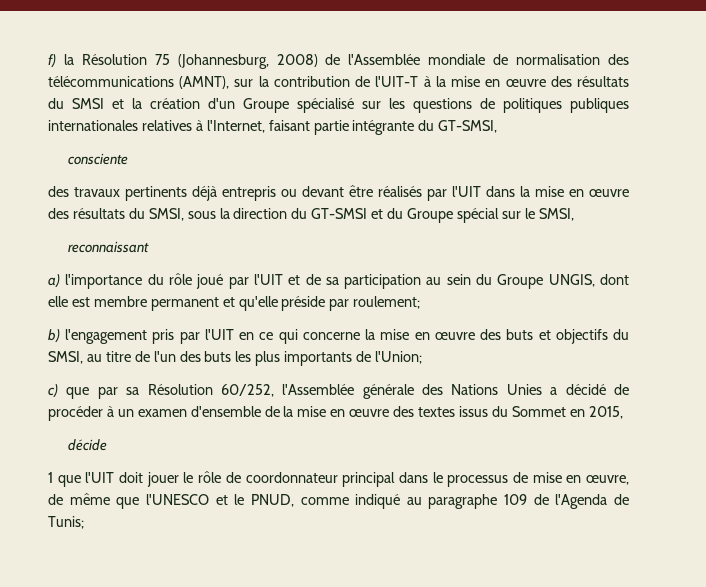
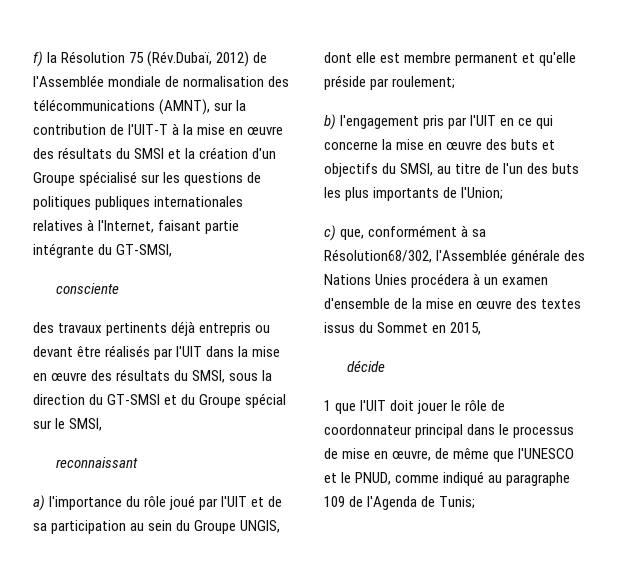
[177,54,318,69] (Johannesburg, 2008) -> [147,51,250,67] (Rév.Dubaï, 2012)
[66,384,274,399] que par sa Résolution 60/252, -> [340,225,487,240] [324,249,432,263] que, conformément à sa Résolution68/302,
[550,384,629,395] [48,406,103,421] a décidé de procéder -> [411,273,470,288] procédera

